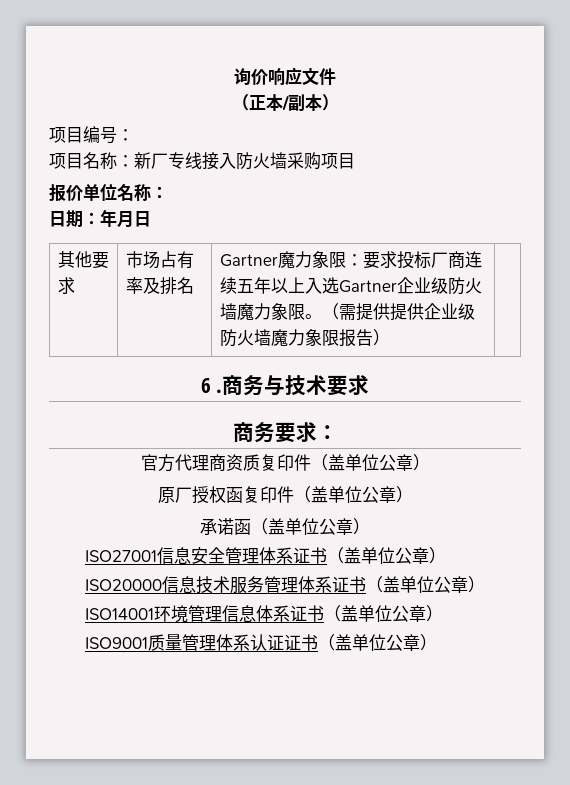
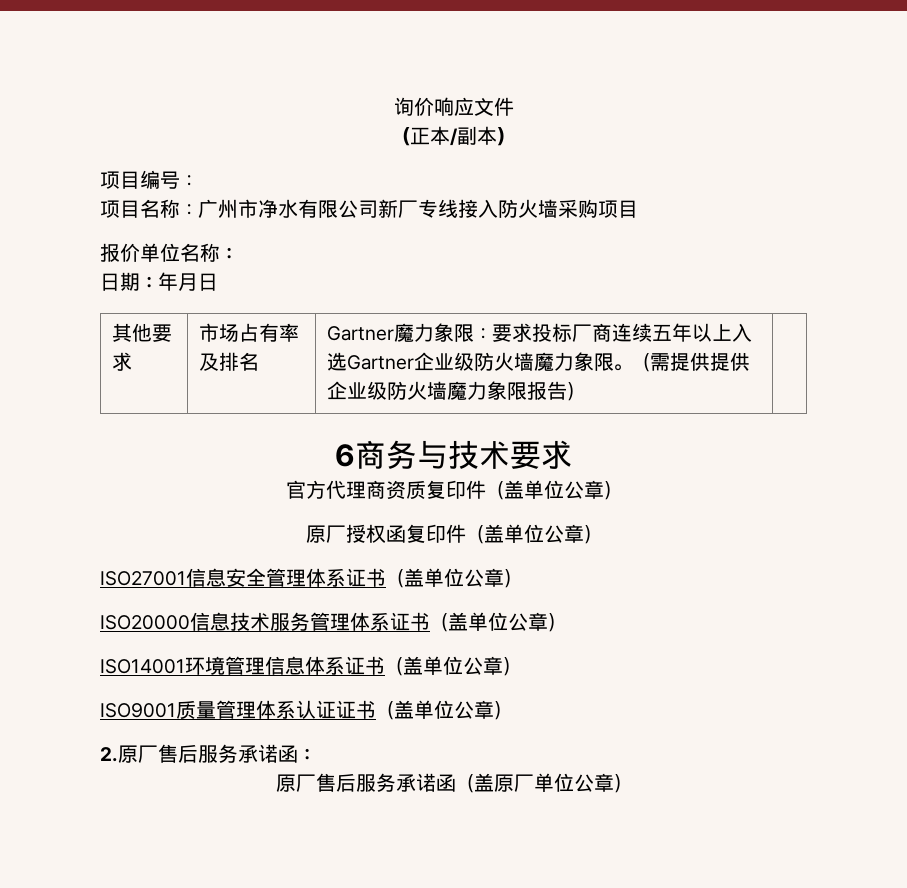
(134, 161) none -> [198,199,378,219] 广州市净水有限公司
[216,389,223,393] . -> (355, 455) none
[232,422,338,443] // 商务要求： -> (572, 454) none
[200,518,370,535] // 承诺函（盖单位公章） -> (602, 534) none
(437, 642) none -> [100,744,316,763] [275,773,632,793] // 2.原厂售后服务承诺函： // 原厂售后服务承诺函（盖原厂单位公章）

